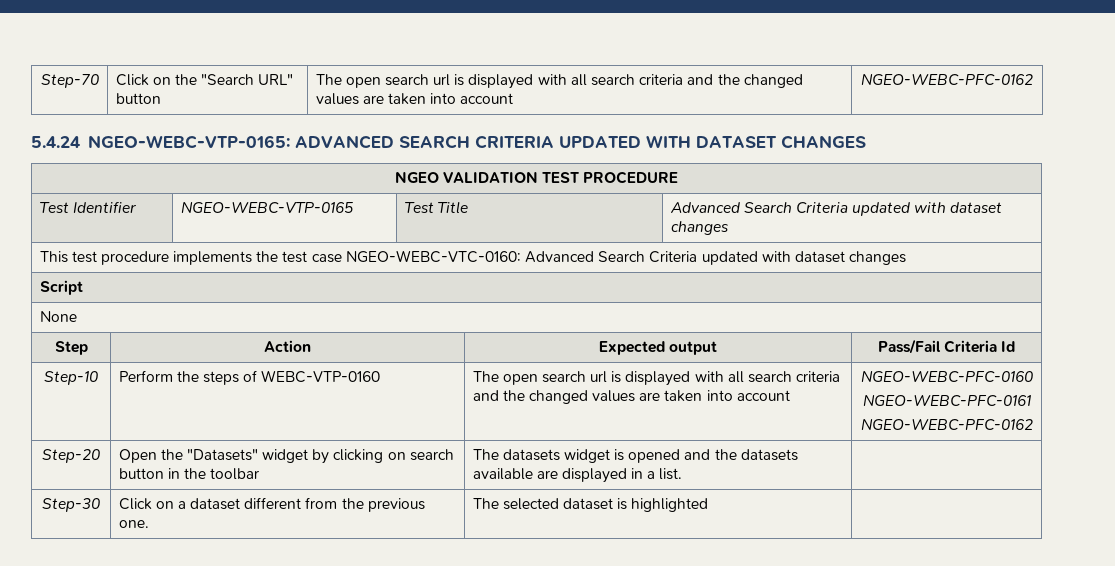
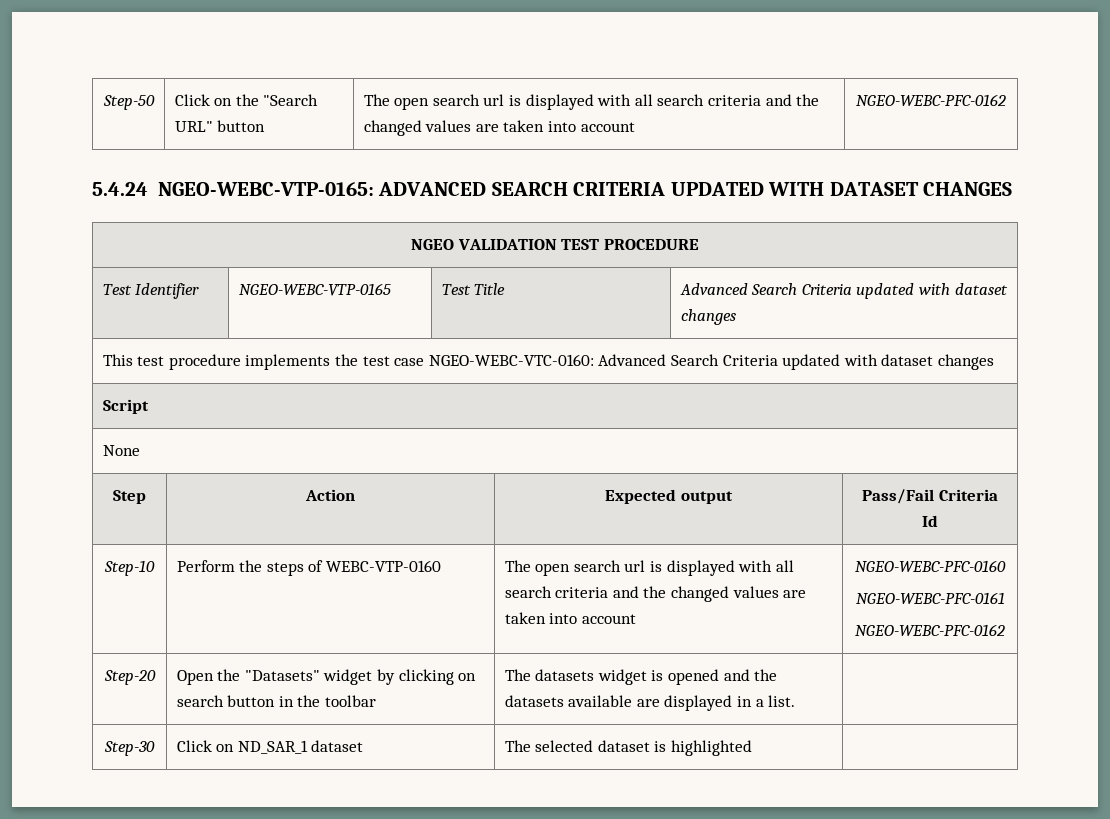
[40,74,99,88] Step-70 -> [102,95,155,110] Step-50
[177,497,425,512] [118,520,149,528] a dataset different from the previous one. -> [237,740,364,754] ND_SAR_1 dataset

